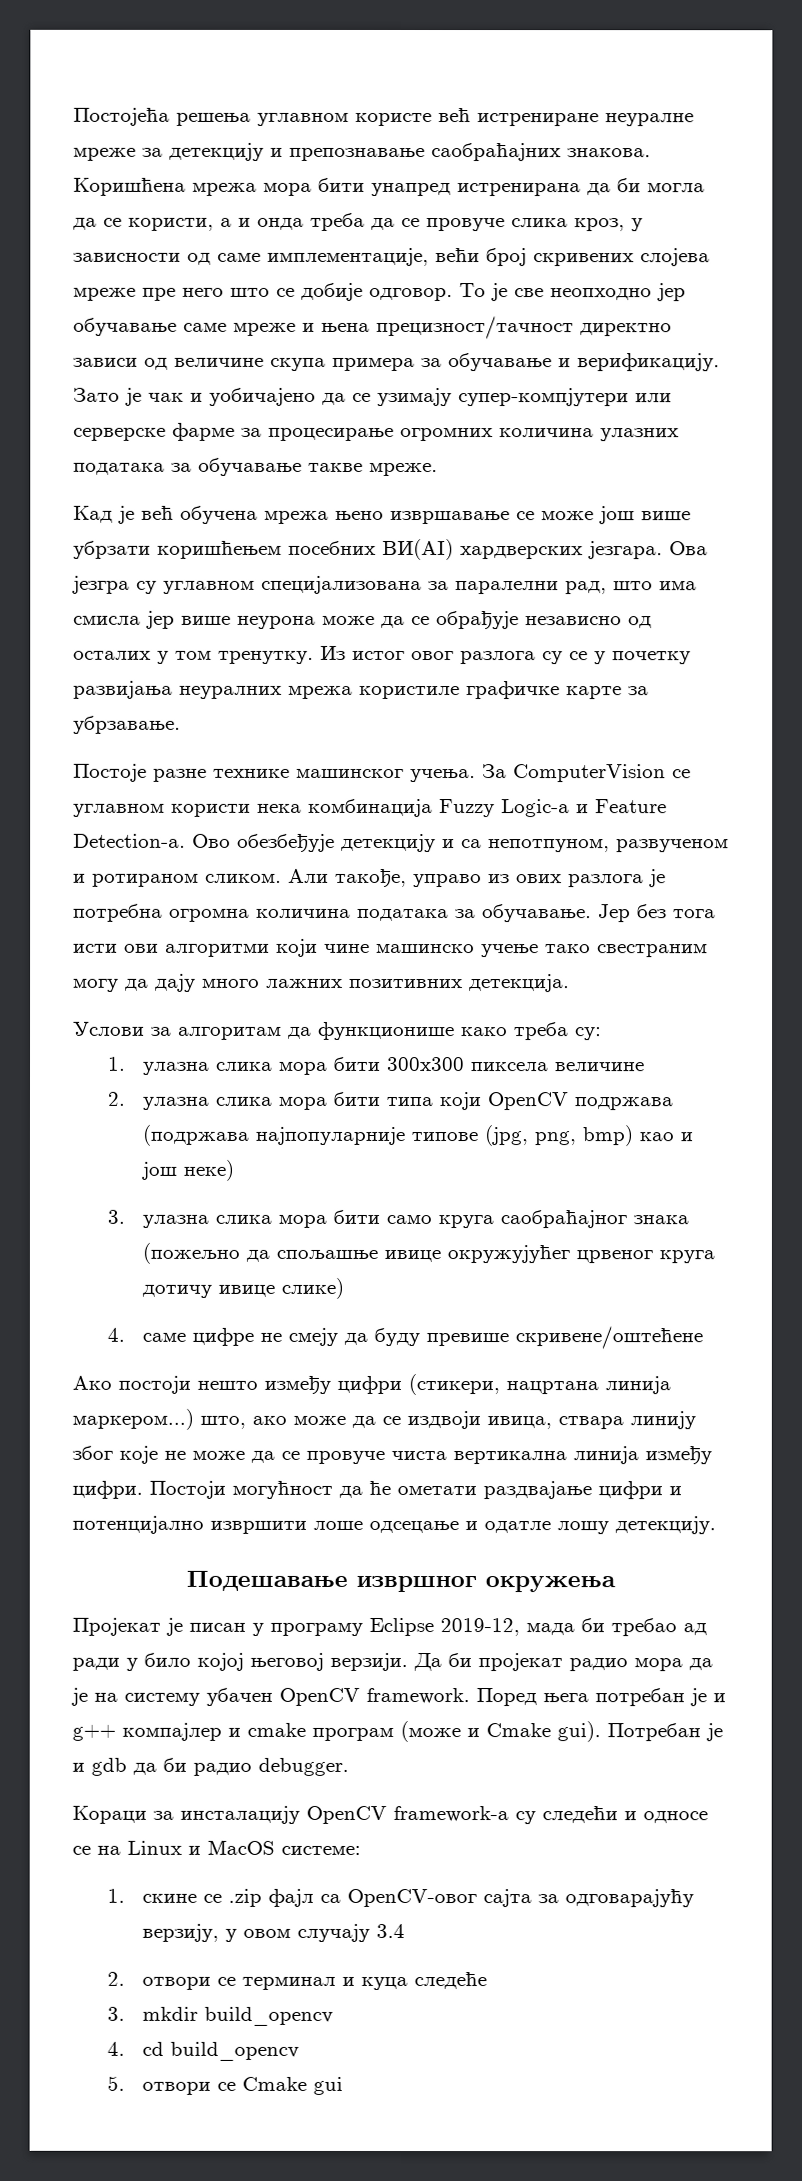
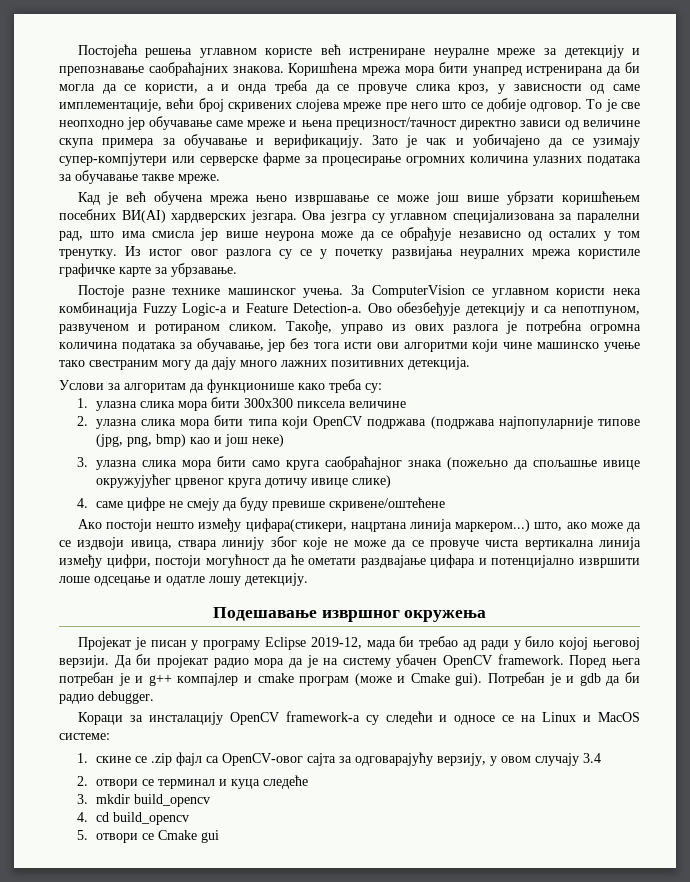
[288,868,407,888] Али такође, -> [286,320,332,334] Такође,
[482,904,631,923] обучавање. Јер -> [196,338,286,352] обучавање, јер
[337,1374,500,1396] цифри (стикери, -> [245,518,347,532] цифара(стикери,
[72,1480,226,1499] цифри. Постоји -> [106,554,202,568] цифри, постоји
[598,1481,663,1500] цифри -> [430,554,476,568] цифара

